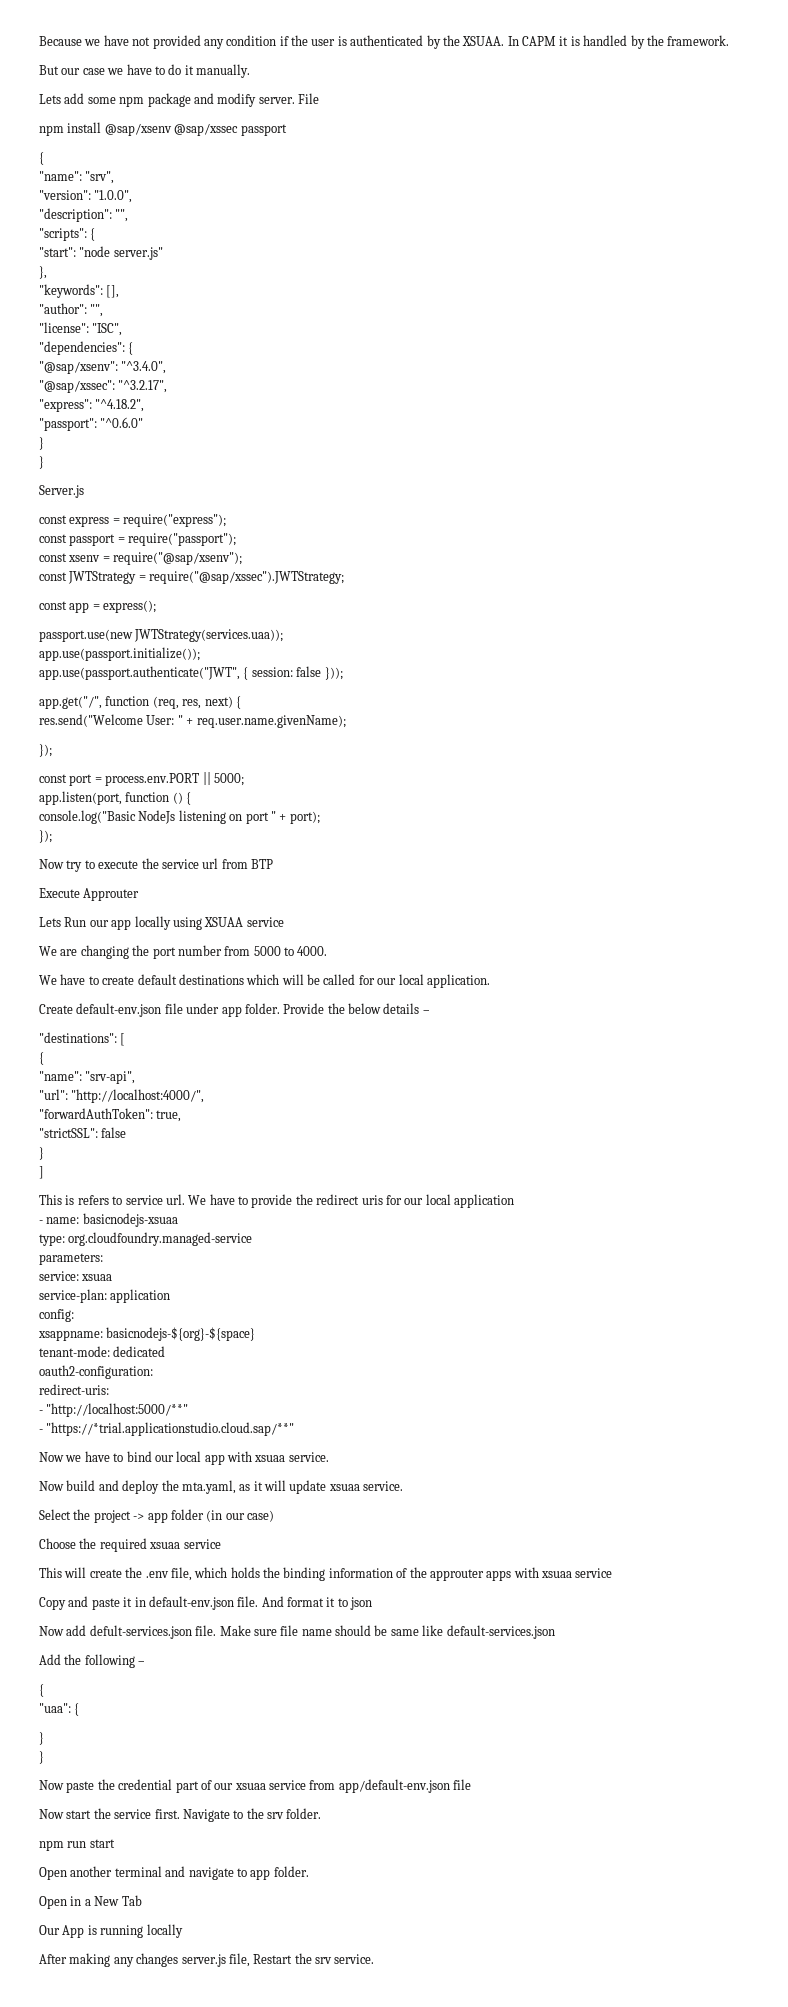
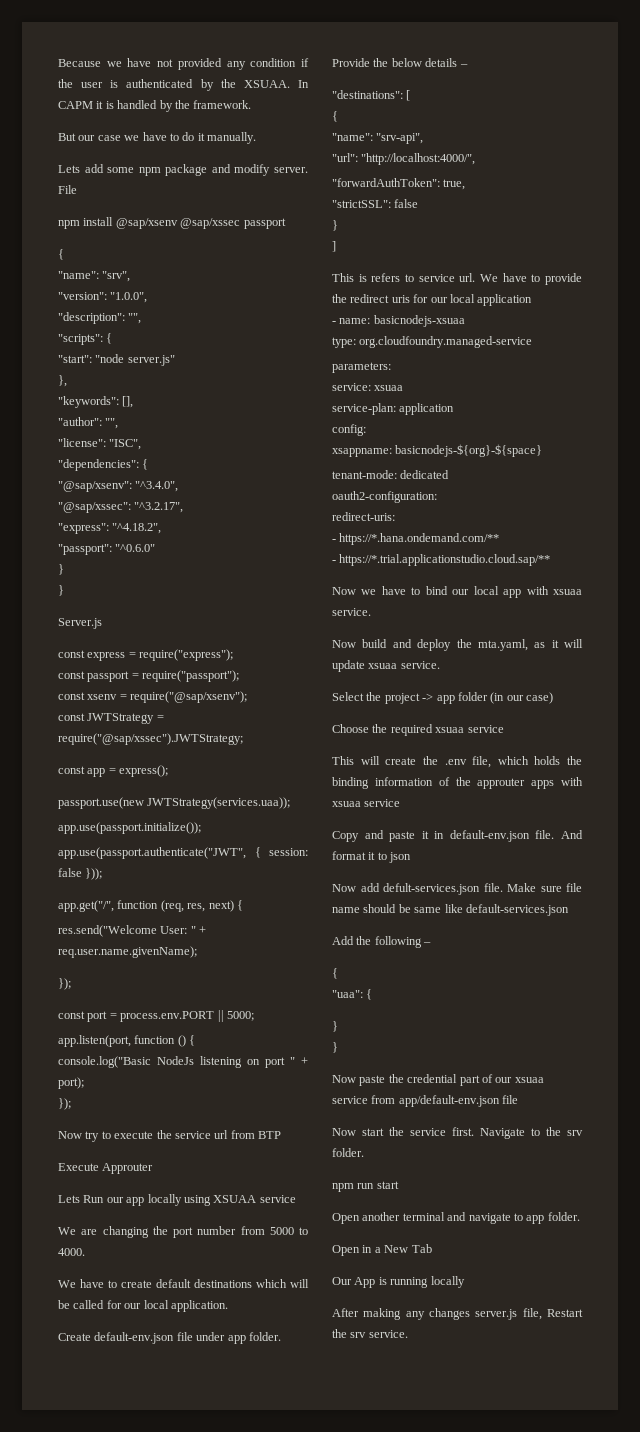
[46,1403,189,1417] [39,1422,295,1436] "http://localhost:5000/**" // - "https://*trial.applicationstudio.cloud.sap/**" -> [339,533,500,545] [332,554,551,566] https://*.hana.ondemand.com/** // - https://*.trial.applicationstudio.cloud.sap/**

